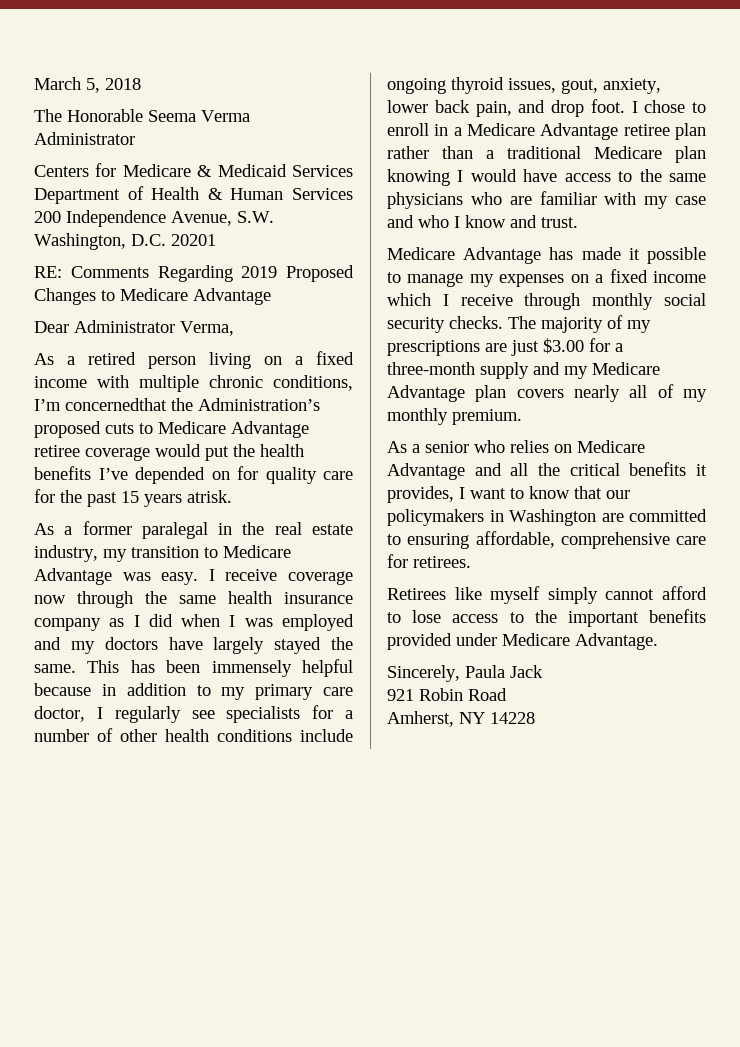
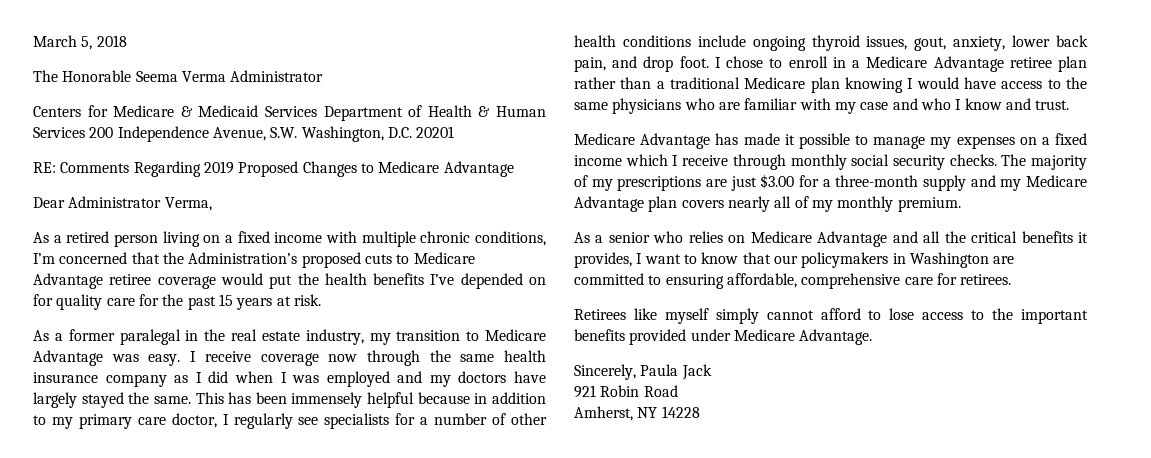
[65,398,167,411] concernedthat -> [59,252,160,264] concerned that
[187,490,232,503] atrisk. -> [276,294,321,306] at risk.

